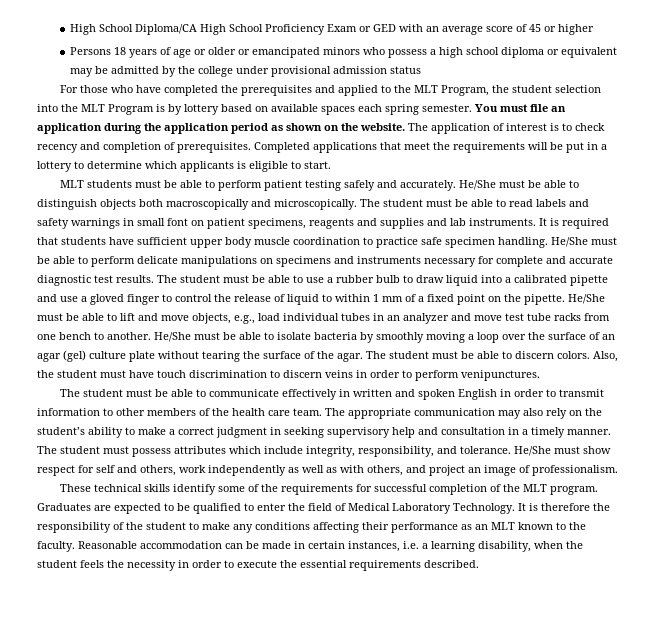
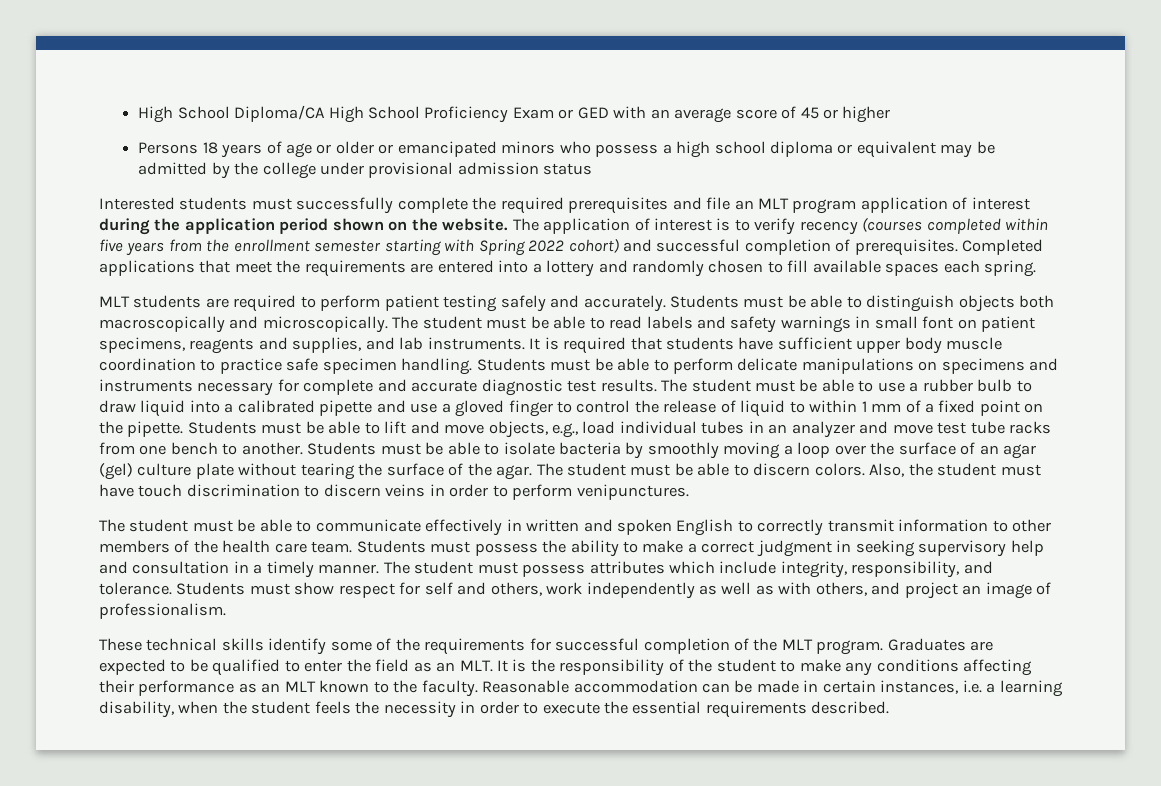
[60,85,602,96] [37,104,566,115] [37,123,102,134] For those who have completed the prerequisites and applied to the MLT Program, the student selection into the MLT Program is by lottery based on available spaces each spring semester. You must file an application -> [99,197,1030,214] Interested students must successfully complete the required prerequisites and file an MLT program application of interest
[271,125,283,131] as -> (329, 226) none
[575,123,605,131] [37,142,100,153] check recency and -> [754,217,1049,235] [99,238,741,256] verify recency (courses completed within five years from the enrollment semester starting with Spring 2022 cohort) and successful
[528,142,607,153] [37,161,331,172] will be put in a lottery to determine which applicants is eligible to start. -> [410,260,1037,277] are entered into a lottery and randomly chosen to fill available spaces each spring.
[135,180,203,188] must be able -> [205,295,297,312] are required
[459,180,497,190] He/She -> [670,295,740,308] Students
[380,218,424,229] supplies -> [292,337,362,353] supplies,
[551,237,588,247] He/She -> [476,358,546,371] Students
[568,294,605,304] He/She -> [187,421,257,434] Students
[154,332,191,342] He/She -> [307,442,377,455] Students
[500,389,557,397] in order to -> [737,519,824,536] to correctly
[325,408,602,419] [37,427,85,435] The appropriate communication may also rely on the student’s -> [356,540,567,556] Students must possess the
[514,446,551,456] He/She -> [176,582,246,595] Students
[335,503,590,514] of Medical Laboratory Technology. It is therefore -> [413,659,527,672] as an MLT. It is

